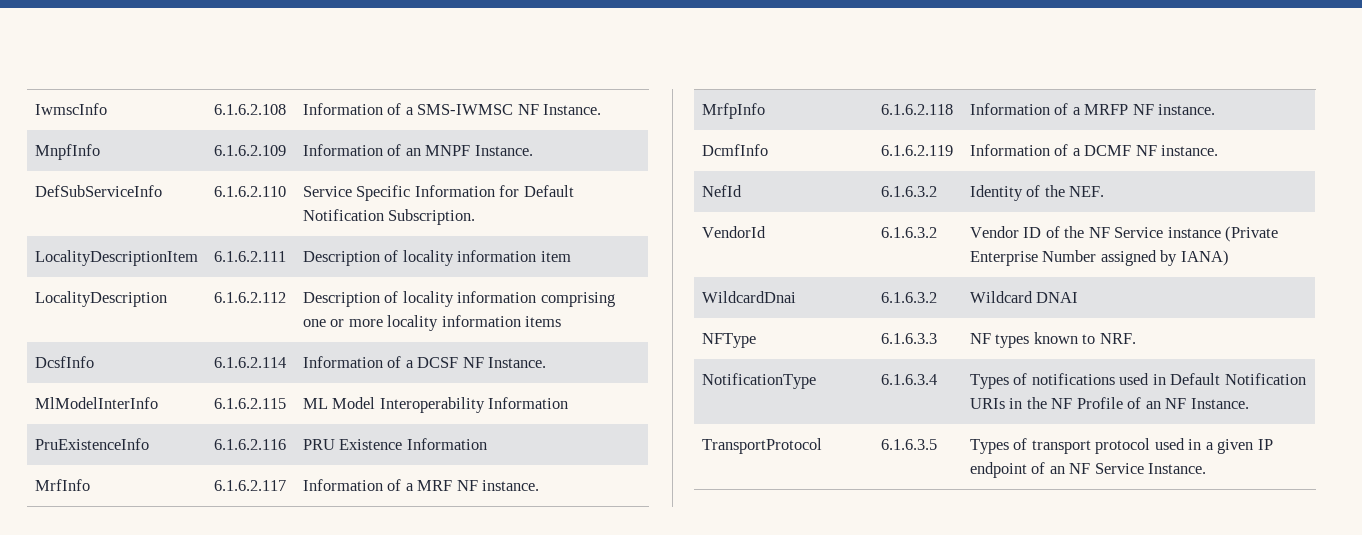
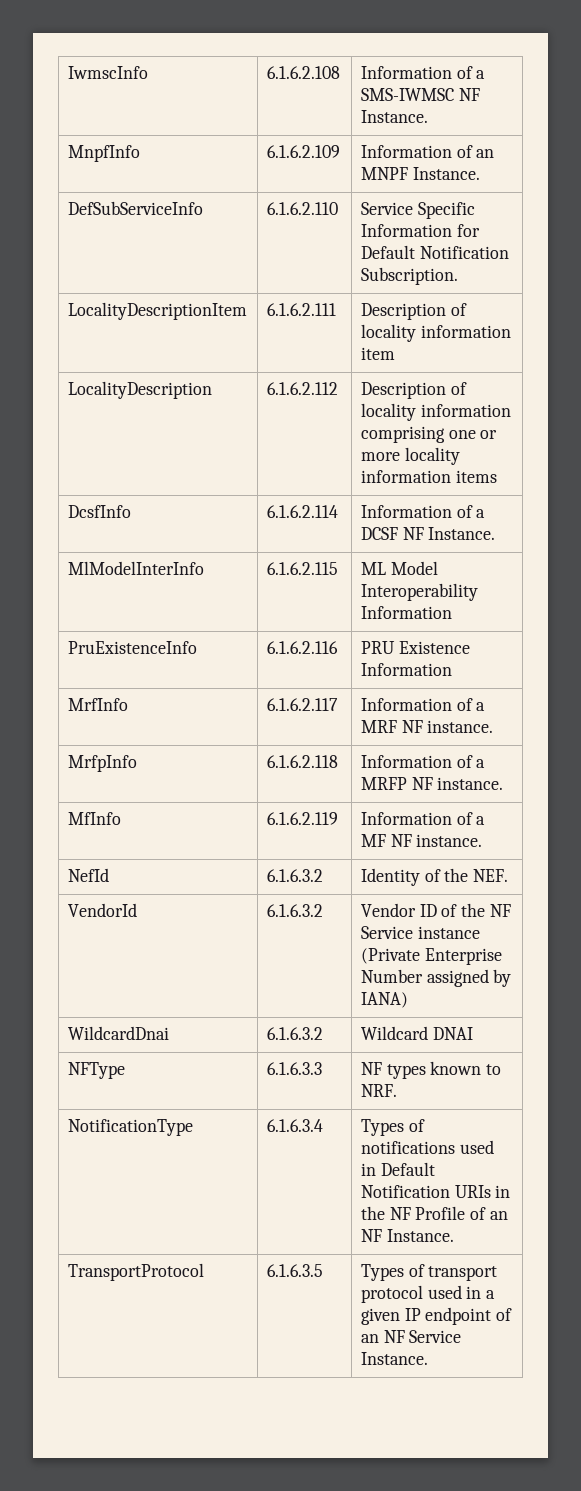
[701,144,768,156] DcmfInfo -> [67,812,121,825] MfInfo
[1084,145,1132,156] DCMF -> [360,834,386,847] MF

